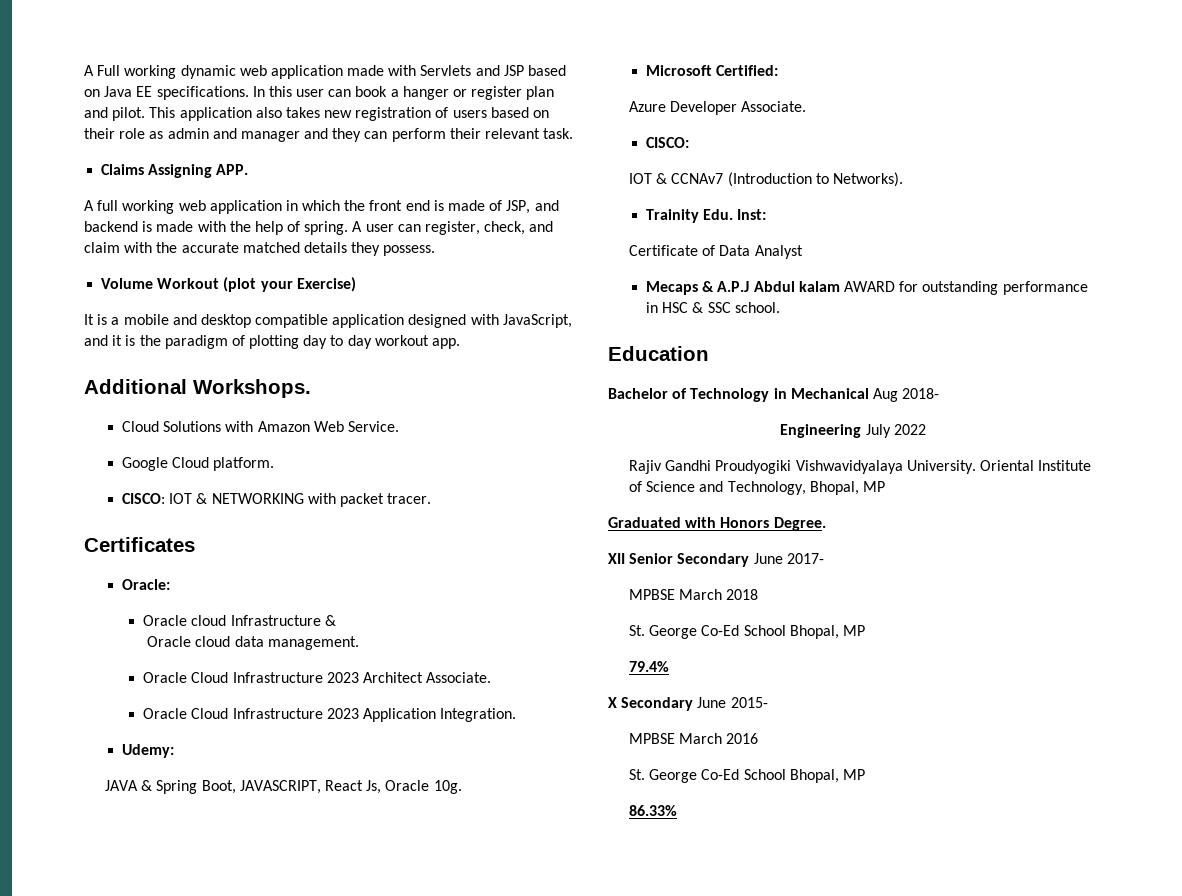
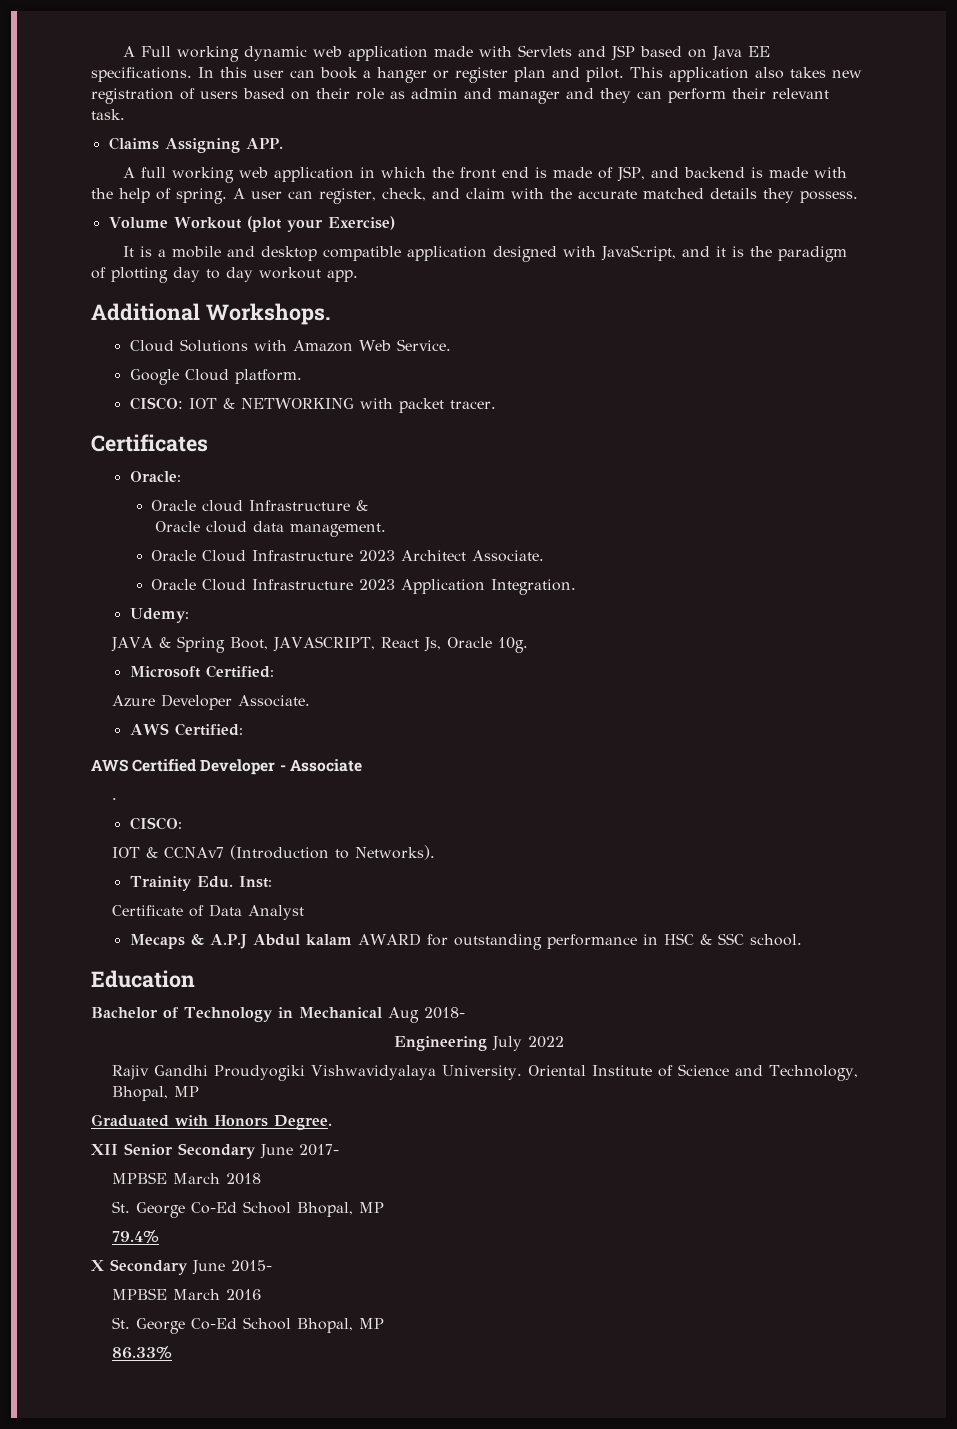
(807, 106) none -> [129,723,243,736] [91,759,362,775] [112,797,118,800] // AWS Certified: // AWS Certified Developer - Associate // .

